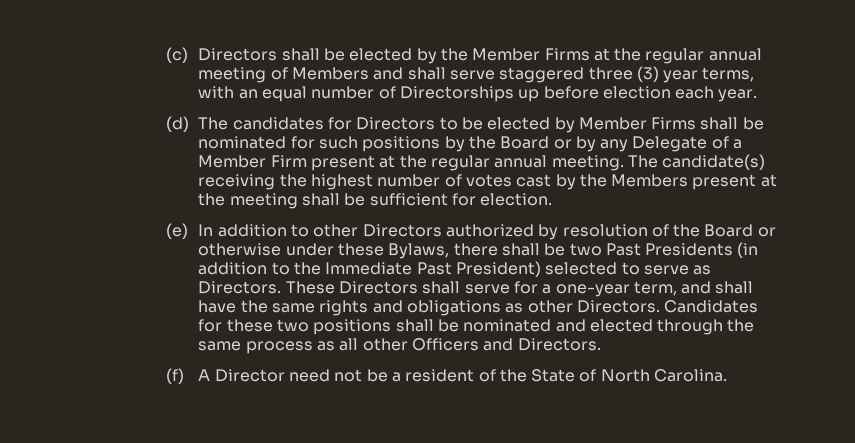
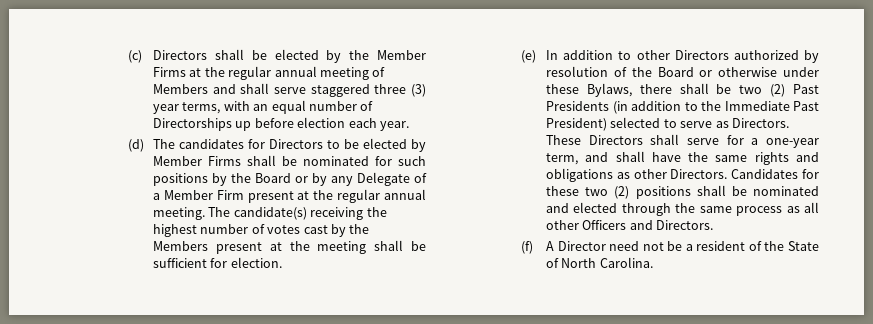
(602, 249) none -> [770,84,786,97] (2)
(309, 325) none -> [614,186,630,199] (2)

